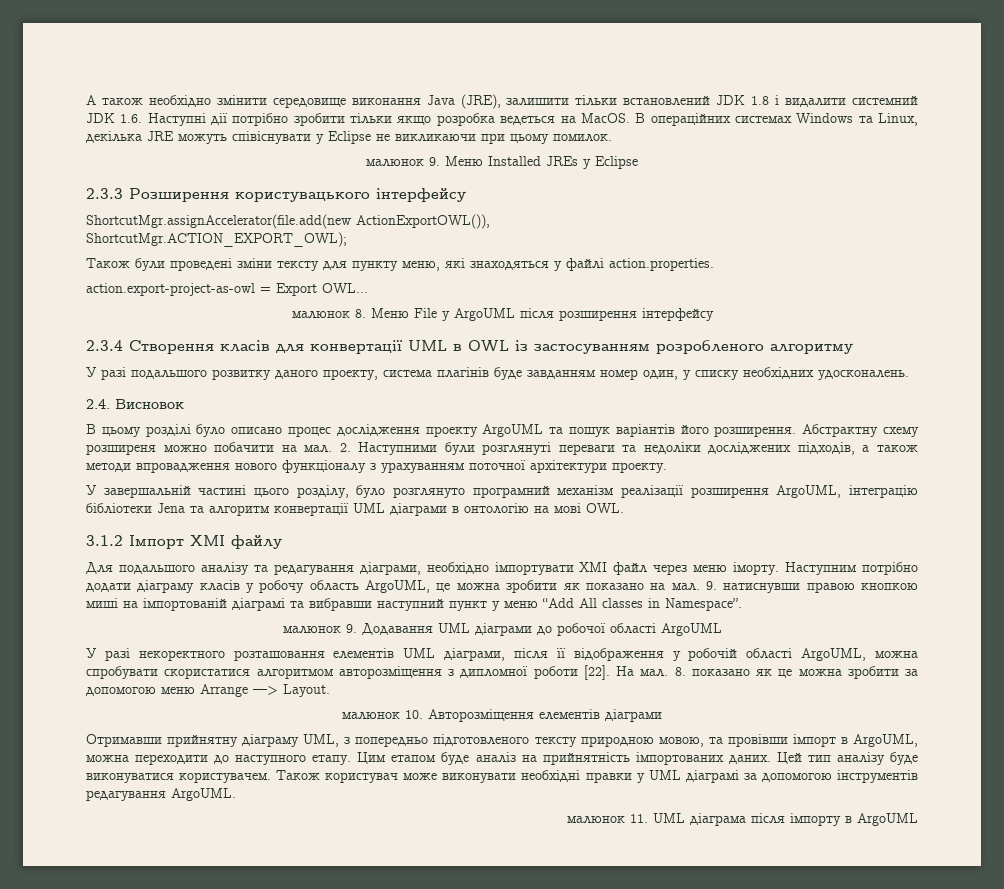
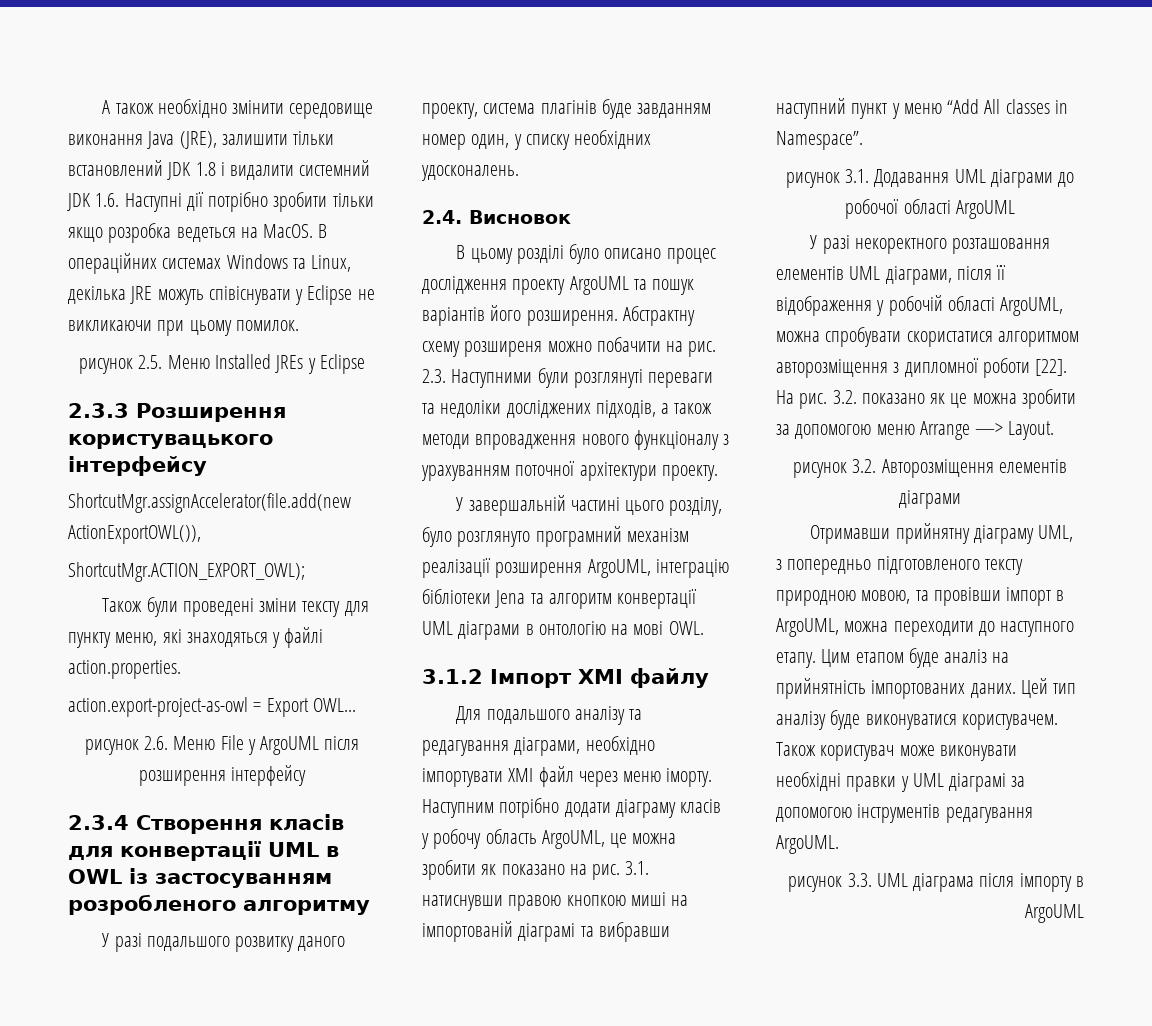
[366,157,440,167] малюнок 9. -> [79,355,163,374] рисунок 2.5.
[291,309,366,319] малюнок 8. -> [84,736,168,755] рисунок 2.6.
[304,443,351,453] мал. 2. -> [688,341,717,357] [422,369,446,383] рис. 2.3.
[671,581,717,591] мал. 9. -> [592,861,650,880] рис. 3.1.
[282,624,357,634] малюнок 9. -> [785,169,870,188] рисунок 3.1.
[640,667,686,677] мал. 8. -> [799,390,857,409] рис. 3.2.
[342,710,423,720] малюнок 10. -> [793,459,877,478] рисунок 3.2.
[567,814,648,824] малюнок 11. -> [788,873,872,892] рисунок 3.3.

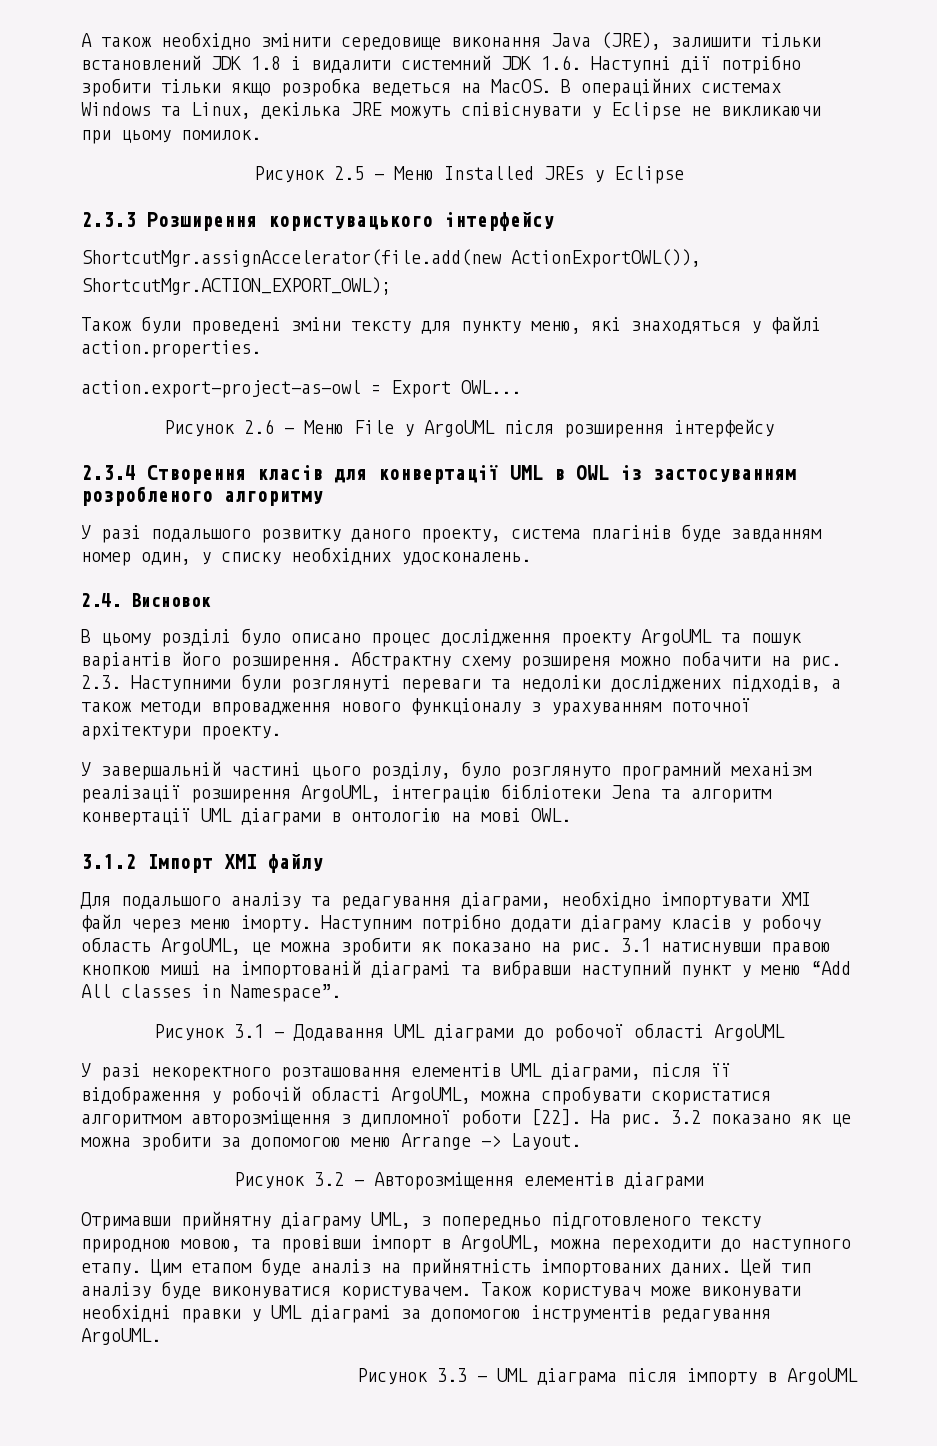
[79,355,163,374] рисунок 2.5. -> [254,166,384,183] Рисунок 2.5 -
[84,736,168,755] рисунок 2.6. -> [164,419,294,437] Рисунок 2.6 -
[625,861,650,875] 3.1. -> [621,938,651,952] 3.1
[785,169,870,188] рисунок 3.1. -> [154,1024,284,1041] Рисунок 3.1 -
[832,390,857,404] 3.2. -> [671,1110,701,1124] 3.2
[793,459,877,478] рисунок 3.2. -> [234,1172,364,1189] Рисунок 3.2 -
[788,873,872,892] рисунок 3.3. -> [357,1368,487,1385] Рисунок 3.3 -

